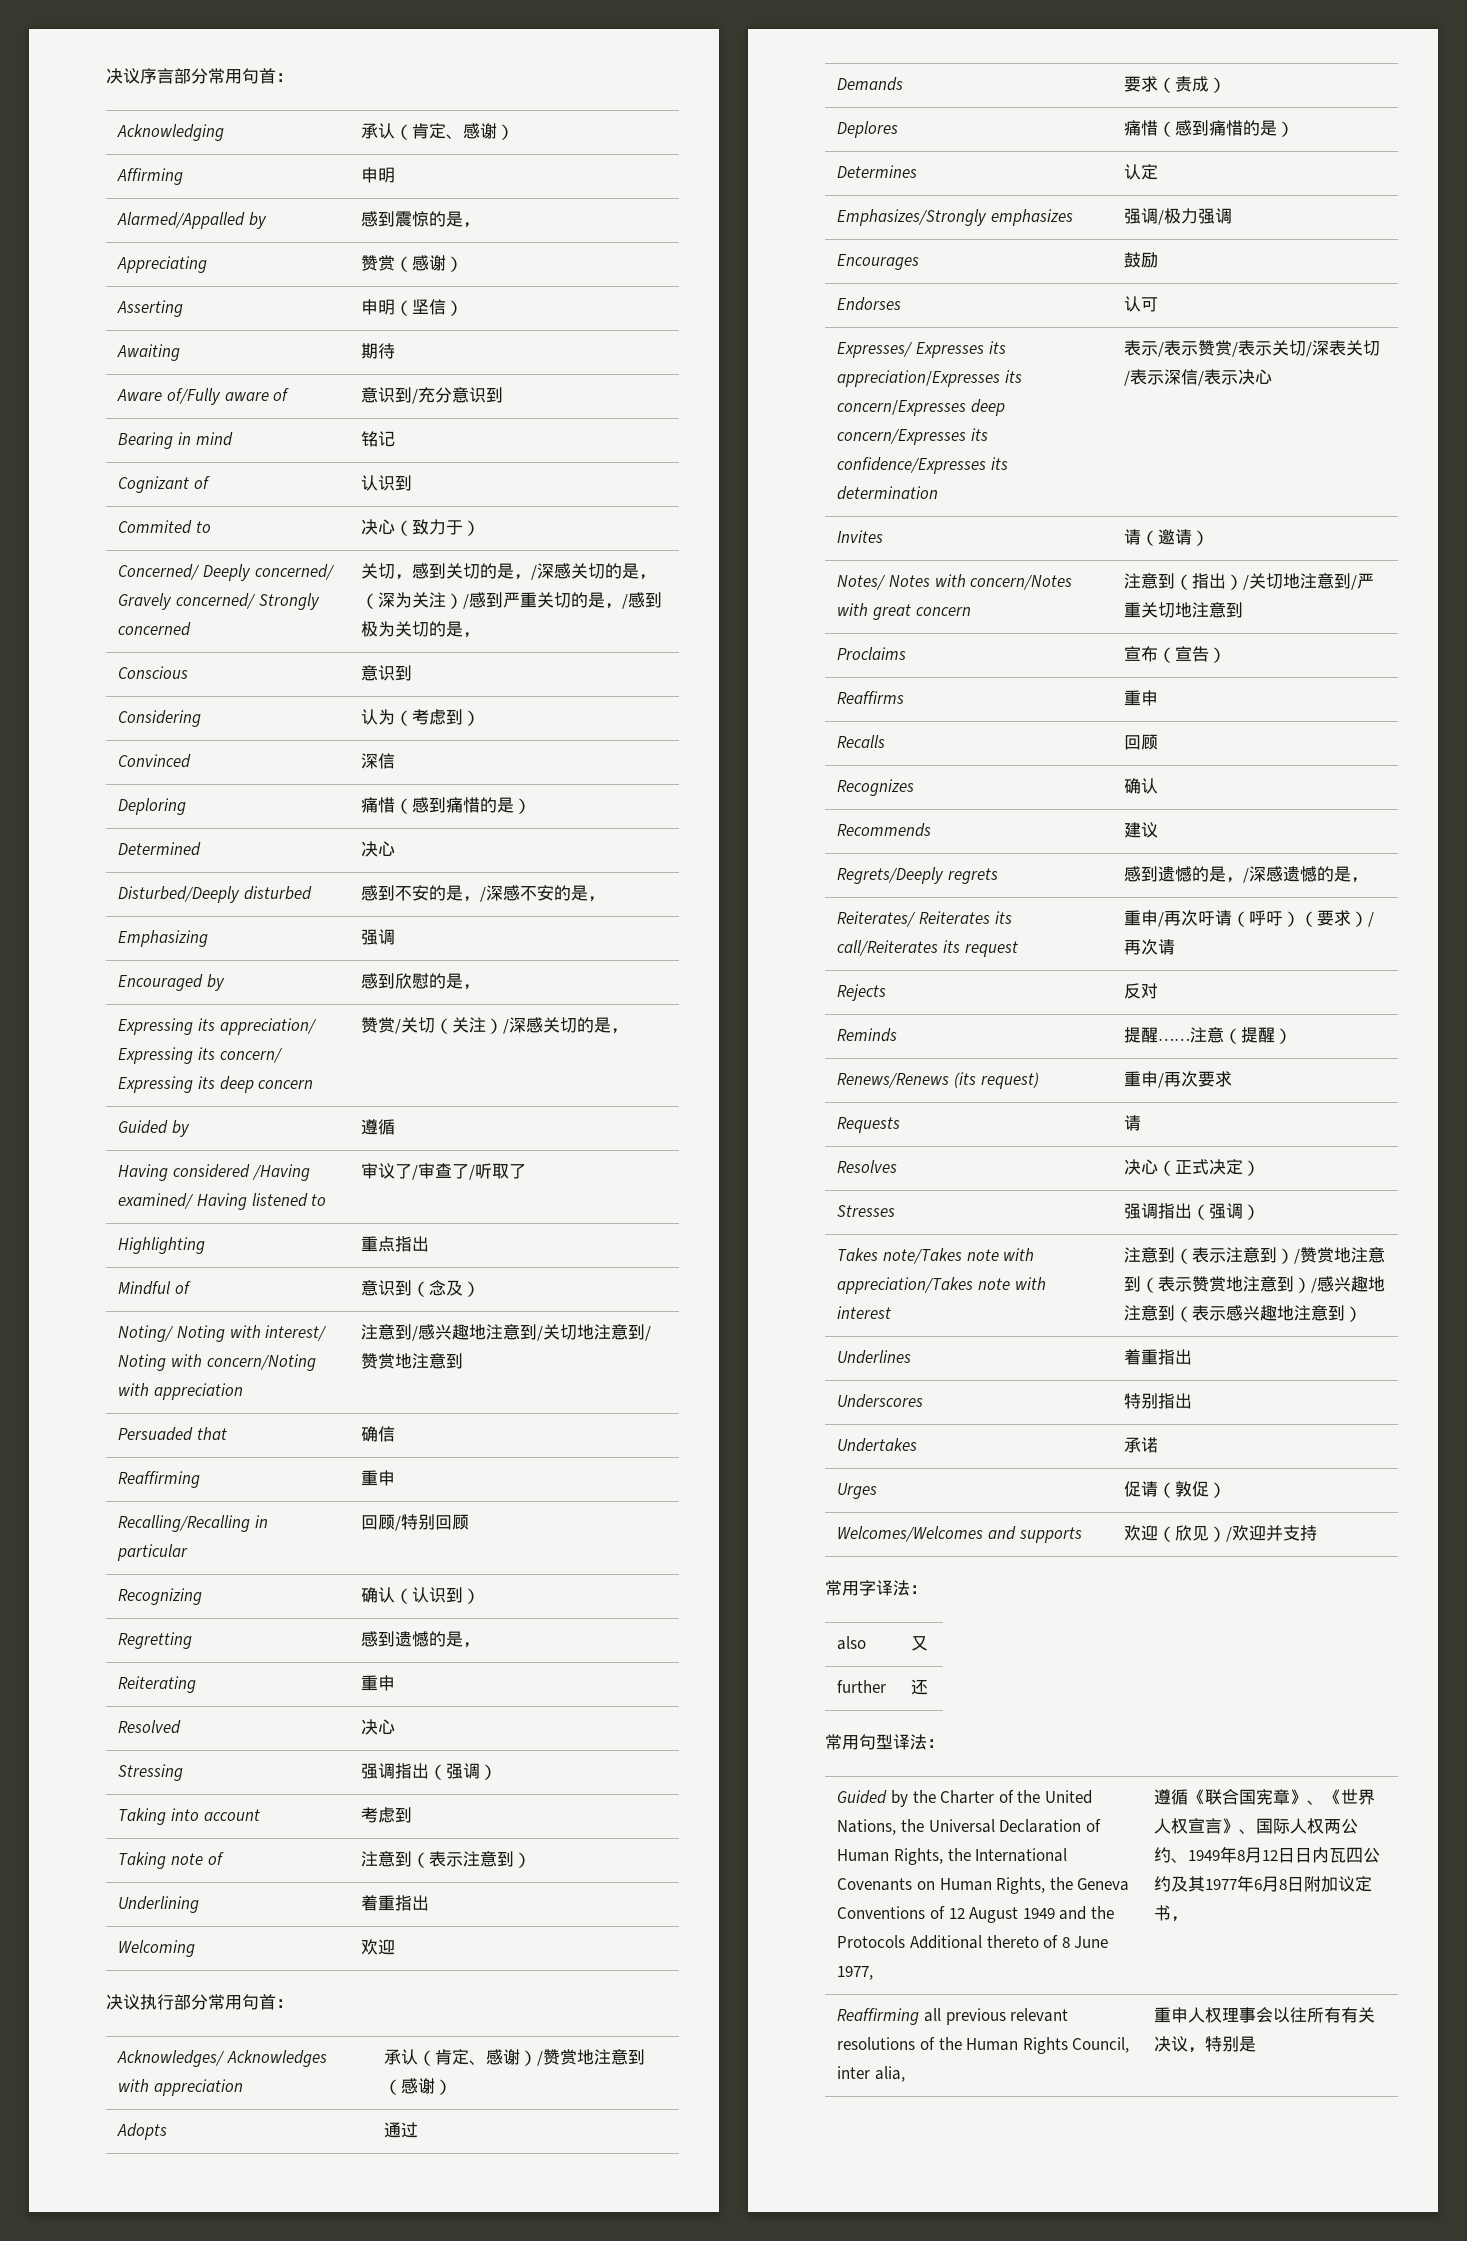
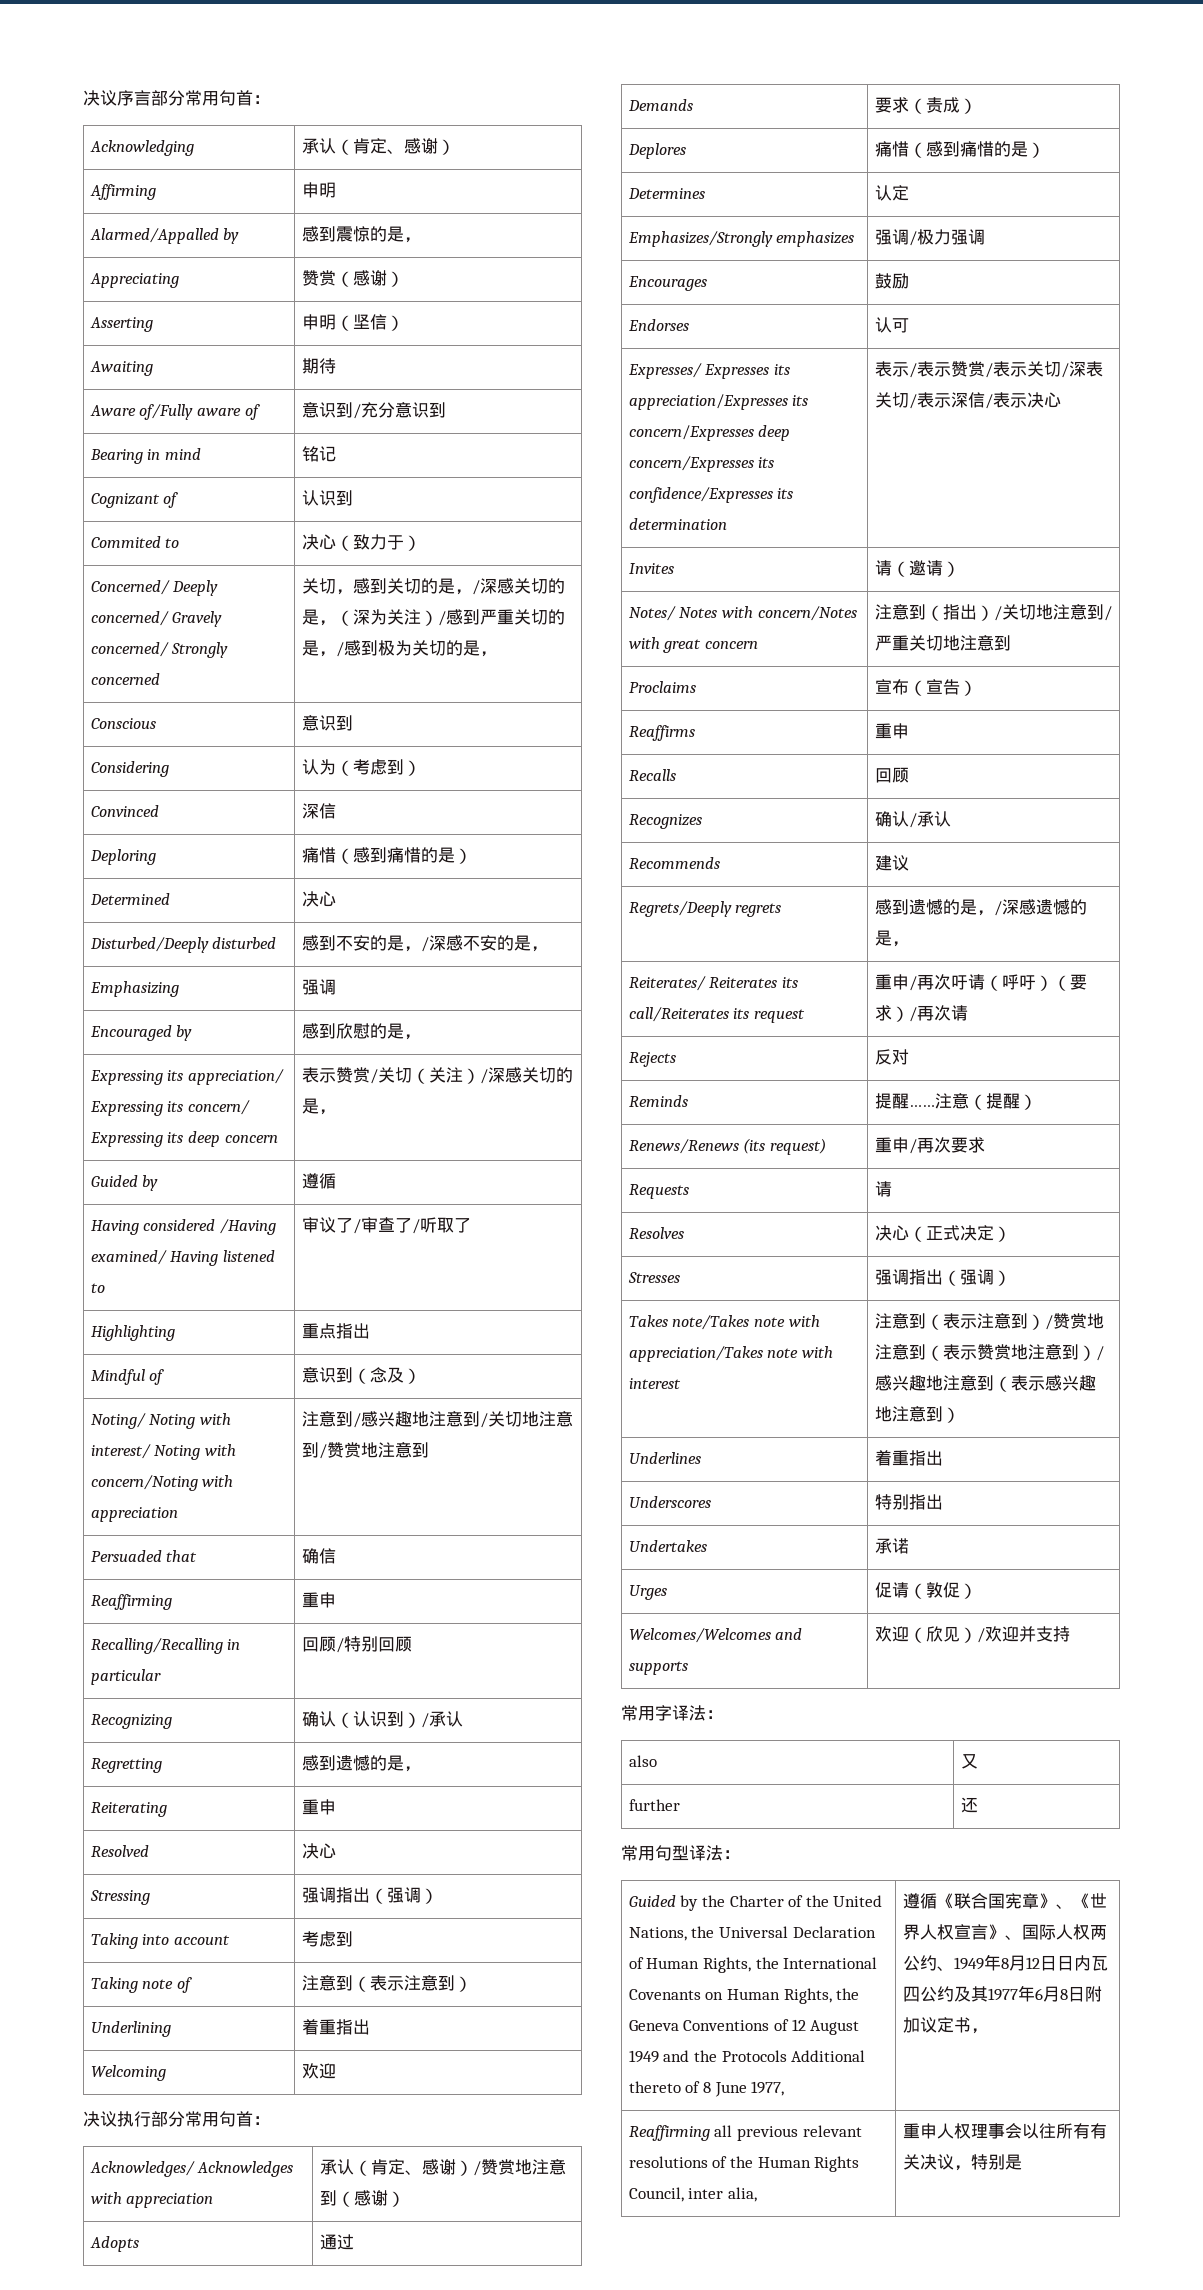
(314, 1084) none -> [301,1067,336,1083] 表示
(481, 1596) none -> [420,1711,463,1728] /承认
(1159, 786) none -> [908,811,951,828] /承认

